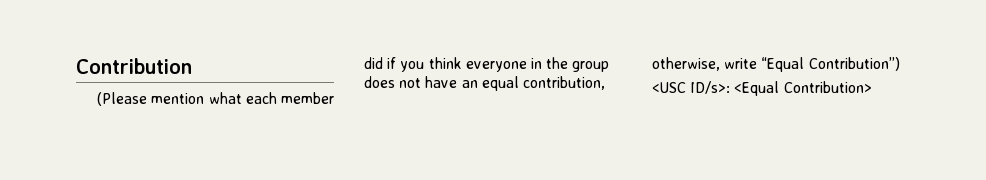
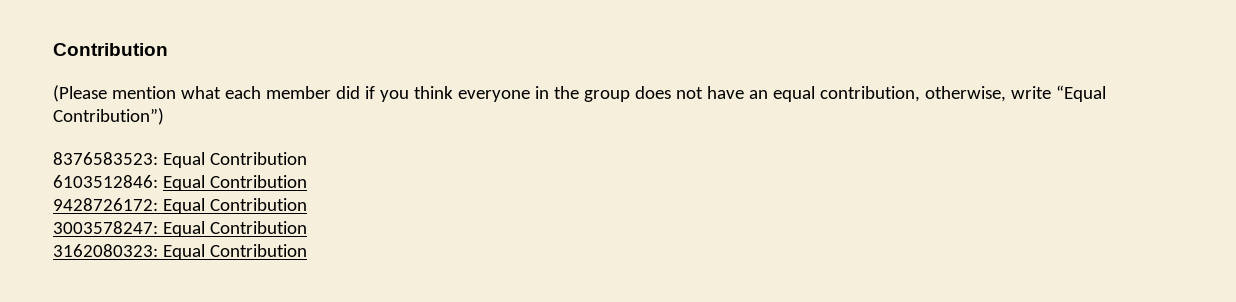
[652,81,872,96] <USC ID/s>: <Equal Contribution> -> [53,152,307,168] [53,175,307,191] [53,198,307,214] [53,221,307,237] [53,244,307,260] 8376583523: Equal Contribution // 6103512846: Equal Contribution // 9428726172: Equal Contribution // 3003578247: Equal Contribution // 3162080323: Equal Contribution

